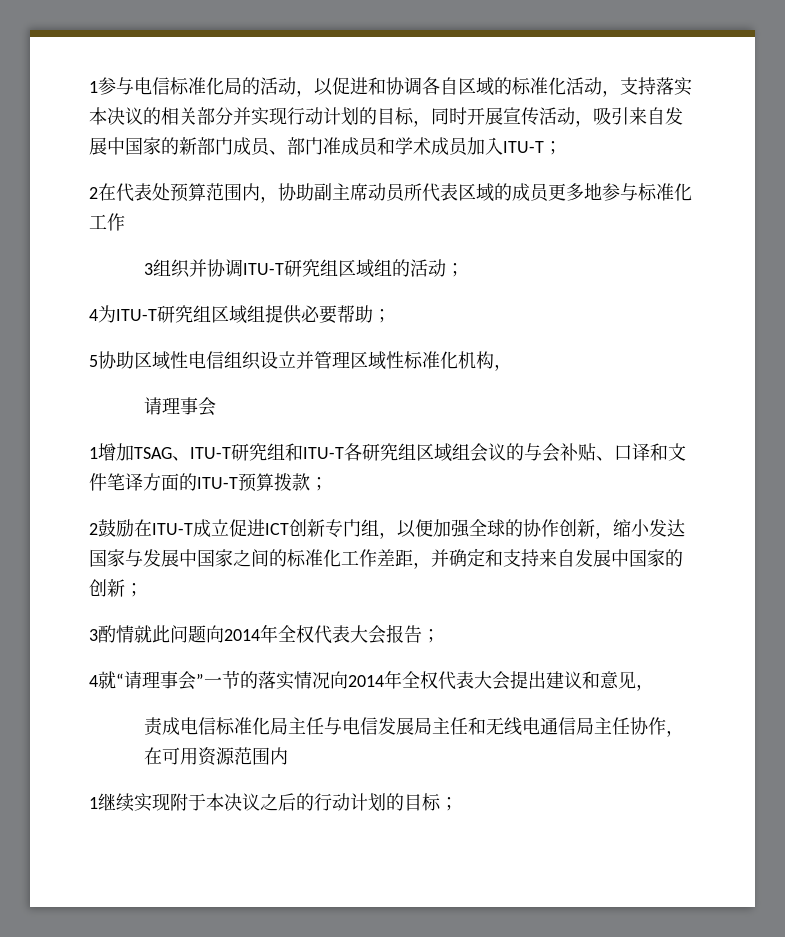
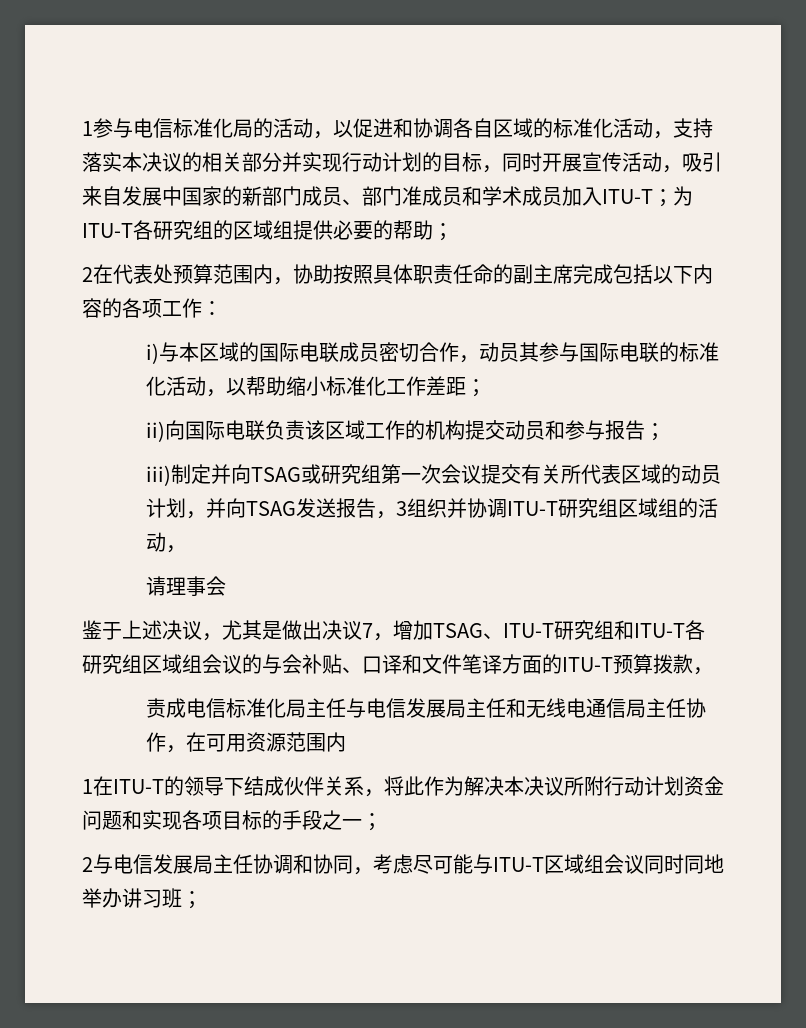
(562, 148) none -> [673,186,693,206] [82,220,453,241] 为ITU-T各研究组的区域组提供必要的帮助；
[314,183,692,202] [89,213,125,231] 副主席动员所代表区域的成员更多地参与标准化工作 // -> [333,264,713,284] [82,298,222,318] [146,342,720,364] [146,376,487,397] [146,420,666,442] [146,464,722,486] [146,498,397,519] 按照具体职责任命的副主席完成包括以下内容的各项工作： // i)与本区域的国际电联成员密切合作，动员其参与国际电联的标准化活动，以帮助缩小标准化工作差距； // ii)向国际电联负责该区域工作的机构提交动员和参与报告； // iii)制定并向TSAG或研究组第一次会议提交有关所代表区域的动员计划，并向TSAG发送报告，
[446,263,465,277] [89,305,391,324] [89,351,512,371] [144,397,217,416] [89,447,98,459] ； // 4为ITU-T研究组区域组提供必要帮助； // 5协助区域性电信组织设立并管理区域性标准化机构， // 请理事会 // 1 -> [166,545,187,553] [146,576,227,596] [82,620,393,641] ， // 请理事会 // 鉴于上述决议，尤其是做出决议7，
[310,477,328,491] [89,519,685,539] [89,548,683,569] [89,579,143,597] [89,624,440,644] [89,670,636,690] ； // 2鼓励在ITU-T成立促进ICT创新专门组，以便加强全球的协作创新，缩小发达国家与发展中国家之间的标准化工作差距，并确定和支持来自发展中国家的创新； // 3酌情就此问题向2014年全权代表大会报告； // 4就“请理事会”一节的落实情况向2014年全权代表大会提出建议和意见 -> (693, 664) none
[98,793,441,812] 继续实现附于本决议之后的行动计划的目标 -> [93,776,724,797] [82,810,382,831] [82,854,724,875] [82,888,182,908] 在ITU-T的领导下结成伙伴关系，将此作为解决本决议所附行动计划资金问题和实现各项目标的手段之一； // 2与电信发展局主任协调和协同，考虑尽可能与ITU-T区域组会议同时同地举办讲习班

